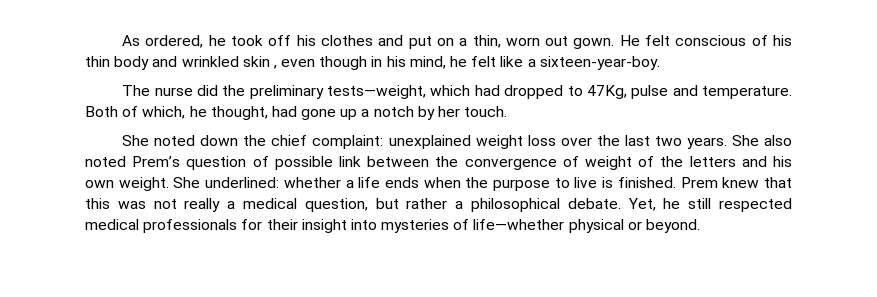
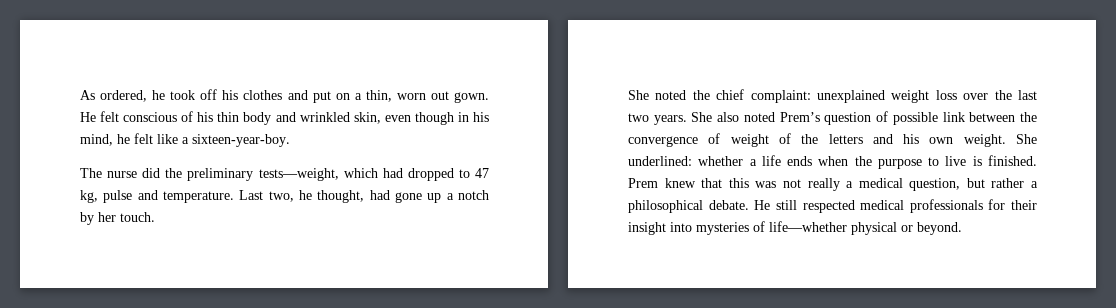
[242,56,277,69] skin , -> [353,112,381,124] skin,
[586,85,627,99] 47Kg, -> [475,168,490,178] [80,190,98,203] 47 kg,
[85,106,186,119] Both of which, -> [239,190,294,202] Last two,
[200,135,239,146] down -> (687, 95) none
[627,198,681,211] Yet, he -> [754,200,771,210] He

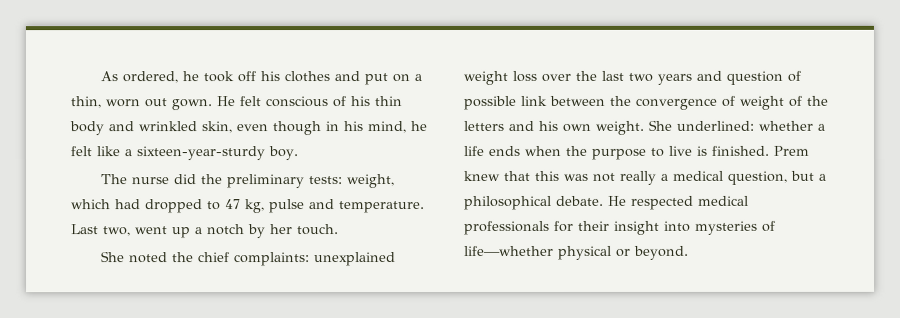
[192,134,290,147] sixteen-year-boy. -> [136,146,299,161] sixteen-year-sturdy boy.
[258,168,339,181] tests—weight, -> [308,174,395,189] tests: weight,
[299,190,422,203] he thought, had gone -> [135,226,168,235] went
[750,90,811,103] complaint: -> [233,252,310,267] complaints:
[653,112,820,125] years. She also noted Prem’s -> [657,70,722,85] years and
[991,178,1025,188] rather -> (815, 175) none
[775,200,797,210] still -> (627, 200) none

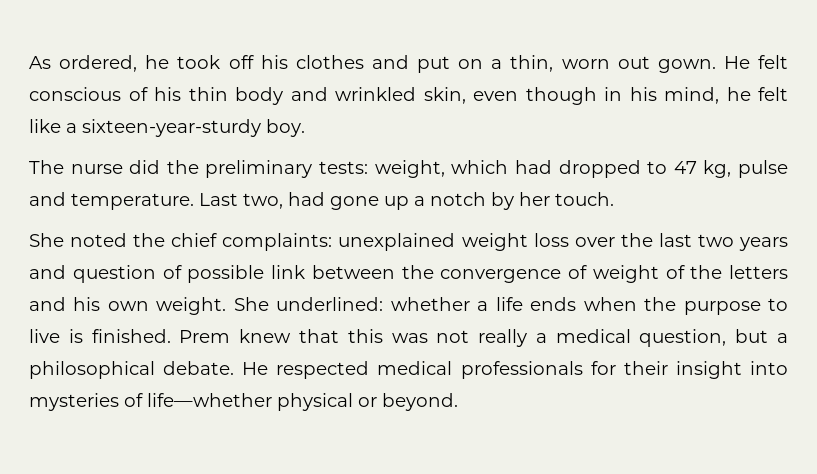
[135,226,168,235] went -> [288,192,379,210] had gone

